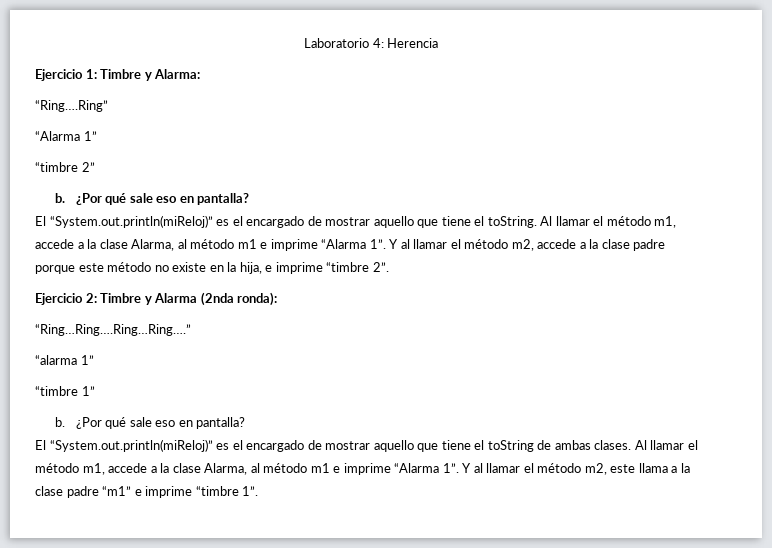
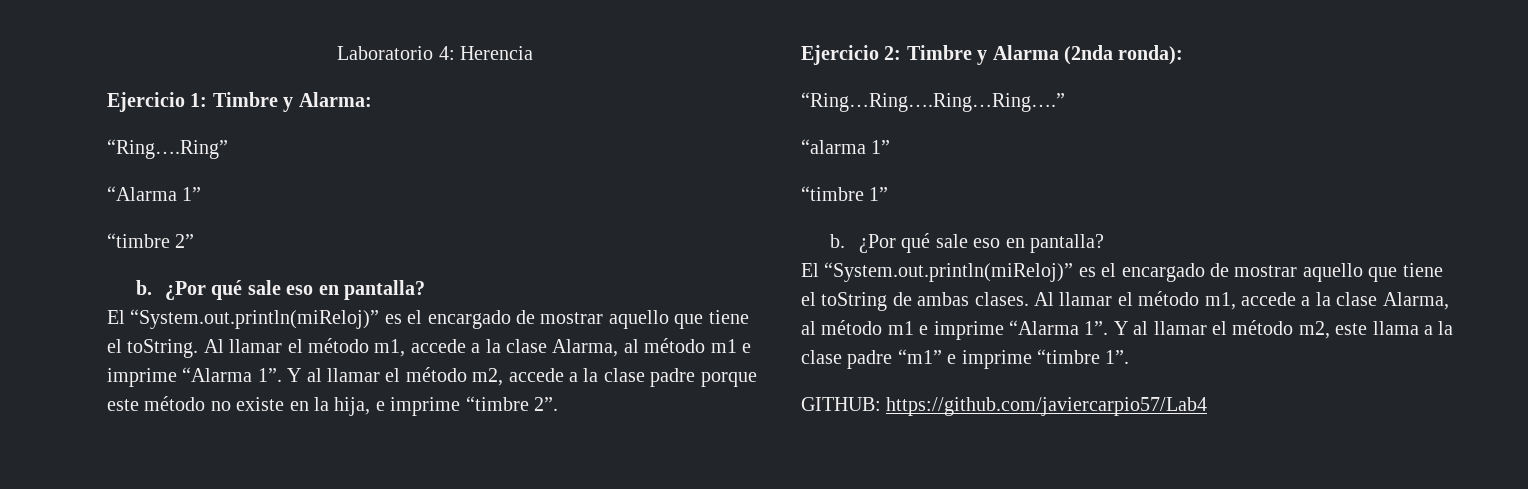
(259, 491) none -> [801,397,1208,416] // GITHUB: https://github.com/javiercarpio57/Lab4

